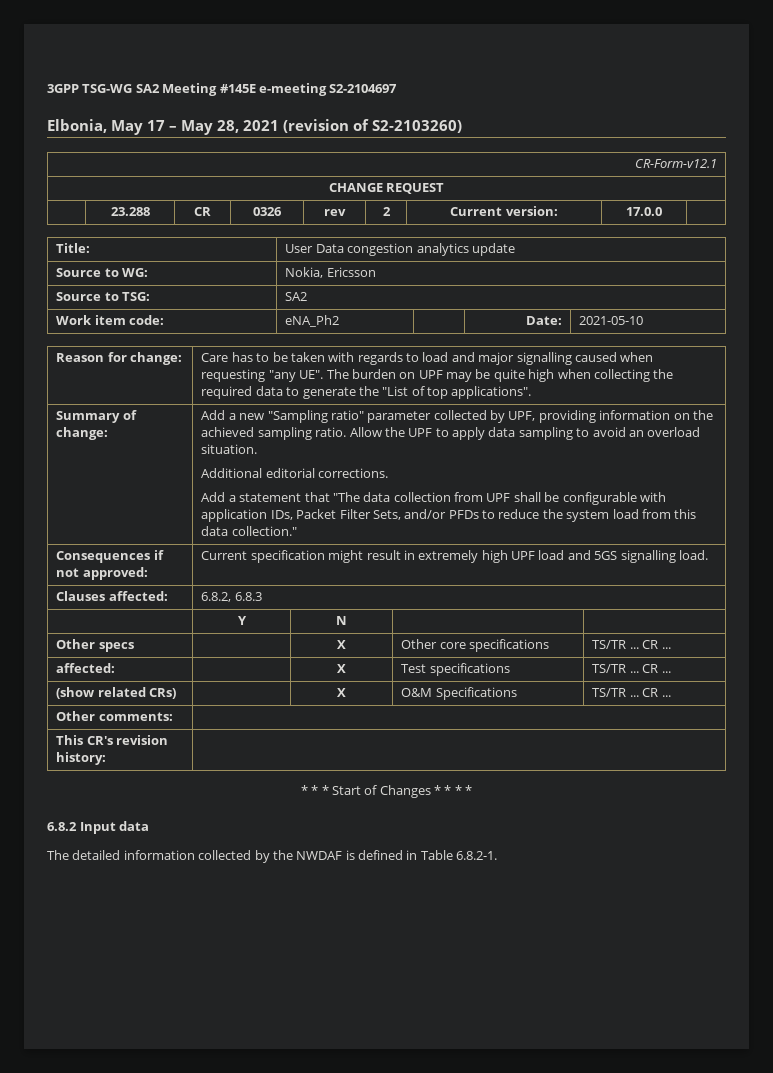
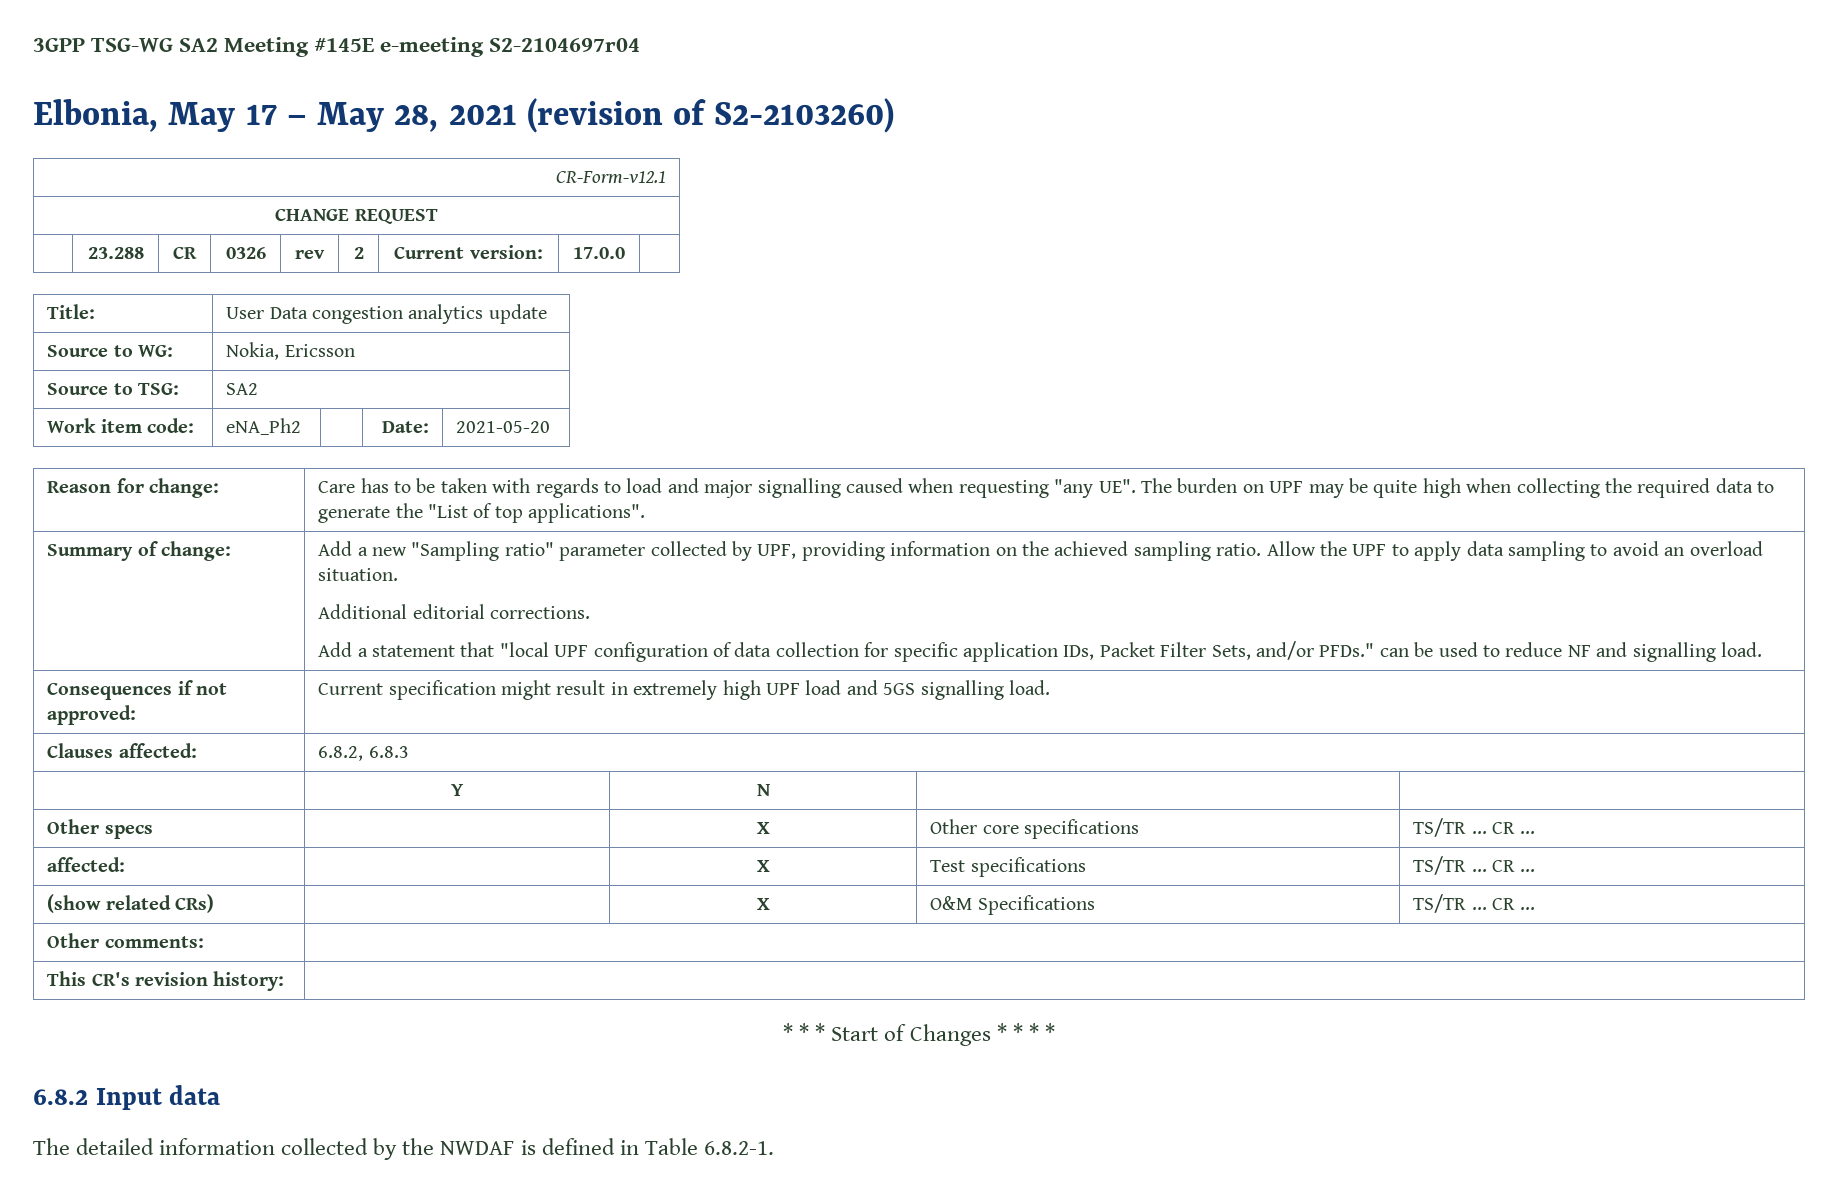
[329,84,398,93] S2-2104697 -> [489,38,641,52] S2-2104697r04
[579,316,644,325] 2021-05-10 -> [456,421,551,433] 2021-05-20
[332,492,666,505] "The data collection from UPF shall be configurable with -> [499,642,958,662] "local UPF configuration of data collection for specific
[448,509,697,522] [201,526,297,536] PFDs to reduce the system load from this data collection." -> [1319,642,1763,662] PFDs." can be used to reduce NF and signalling load.

